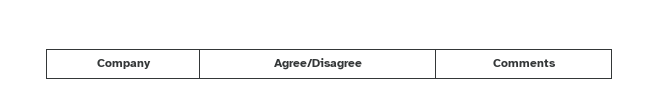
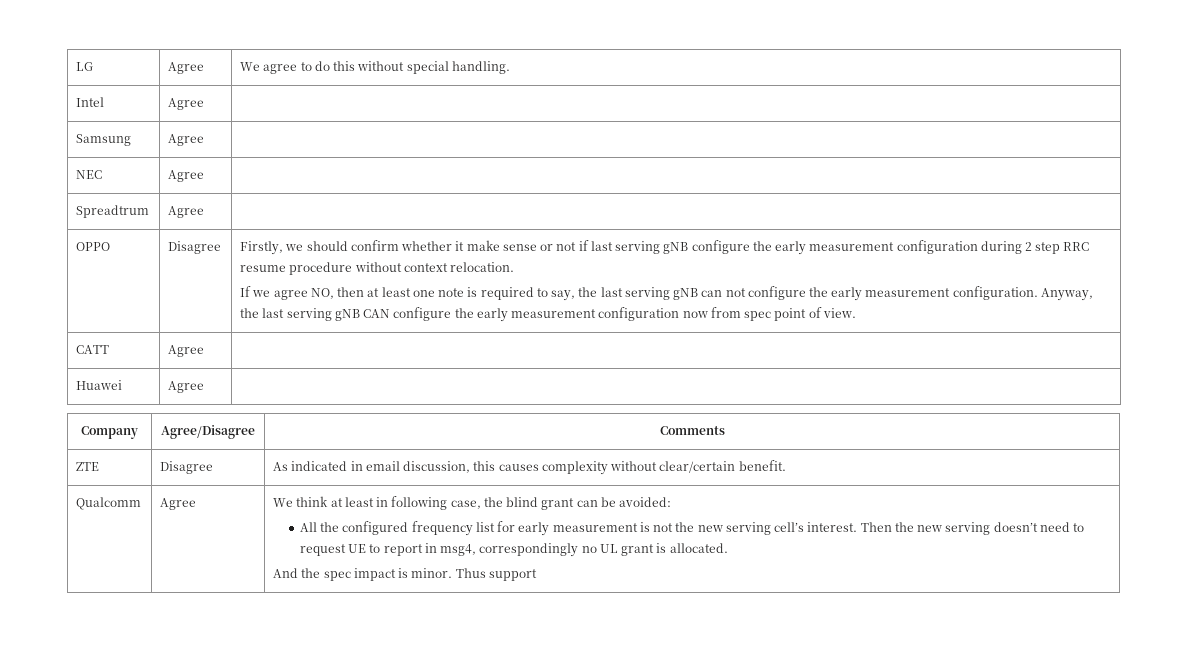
[96,59,151,69] [273,58,362,70] [492,59,556,67] Company | Agree/Disagree | Comments -> [76,62,94,71] [168,62,205,74] [240,61,510,74] [76,97,105,107] [168,98,205,110] [76,134,132,146] [168,134,205,146] [76,170,103,179] [168,170,205,182] [76,205,150,218] [168,206,205,218] [76,242,111,251] [168,241,222,254] [240,240,1090,255] [240,262,515,275] [240,286,1093,301] [240,307,856,322] [76,345,110,354] [168,345,205,357] [76,380,123,390] [168,381,205,393] [81,426,138,439] [161,425,255,439] [659,426,725,435] [76,462,100,471] [160,461,214,474] [273,460,786,475] [76,497,142,510] [160,498,197,510] [273,496,672,510] [299,521,1084,536] [299,543,728,557] [273,568,537,581] LG | Agree | We agree to do this without special handling. // Intel | Agree | // Samsung | Agree | // NEC | Agree | // Spreadtrum | Agree | // OPPO | Disagree | Firstly, we should confirm whether it make sense or not if last serving gNB configure the early measurement configuration during 2 step RRC resume procedure without context relocation. // If we agree NO, then at least one note is required to say, the last serving gNB can not configure the early measurement configuration. Anyway, the last serving gNB CAN configure the early measurement configuration now from spec point of view. // CATT | Agree | // Huawei | Agree | // Company | Agree/Disagree | Comments // ZTE | Disagree | As indicated in email discussion, this causes complexity without clear/certain benefit. // Qualcomm | Agree | We think at least in following case, the blind grant can be avoided: // All the configured frequency list for early measurement is not the new serving cell’s interest. Then the new serving doesn’t need to request UE to report in msg4, correspondingly no UL grant is allocated. // And the spec impact is minor. Thus support

